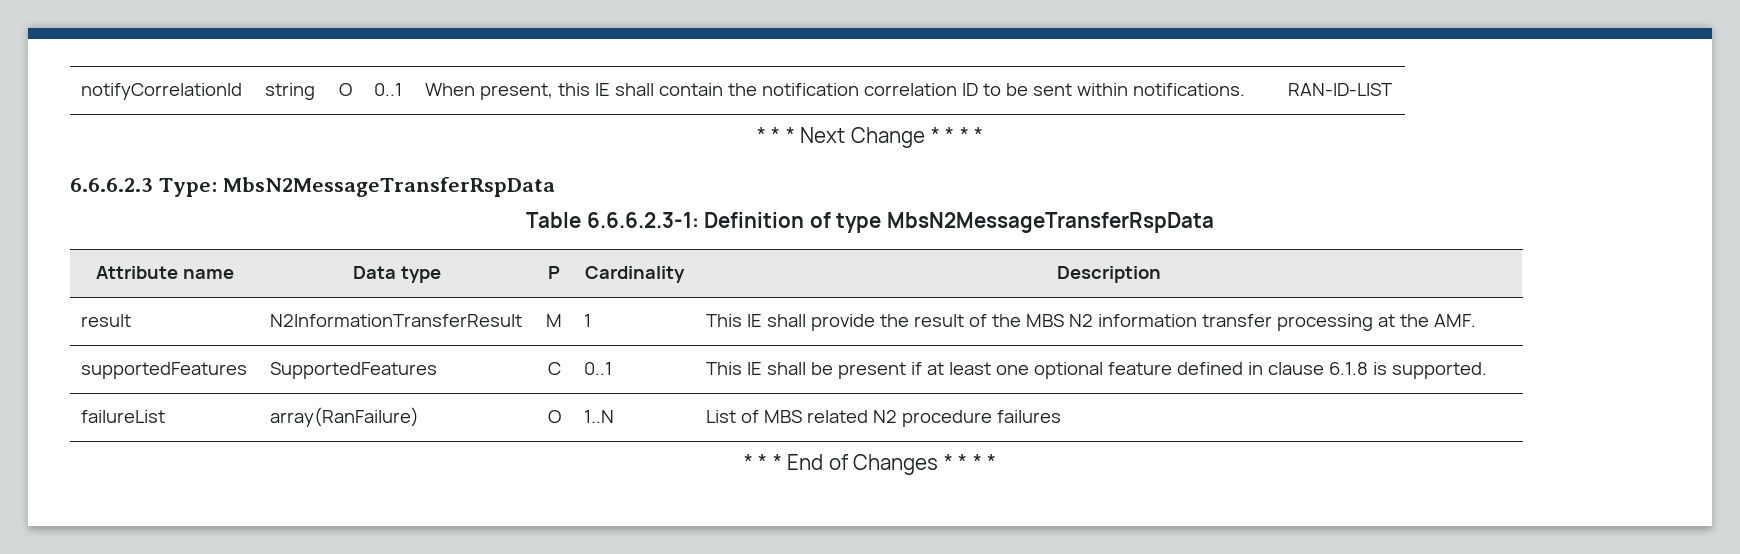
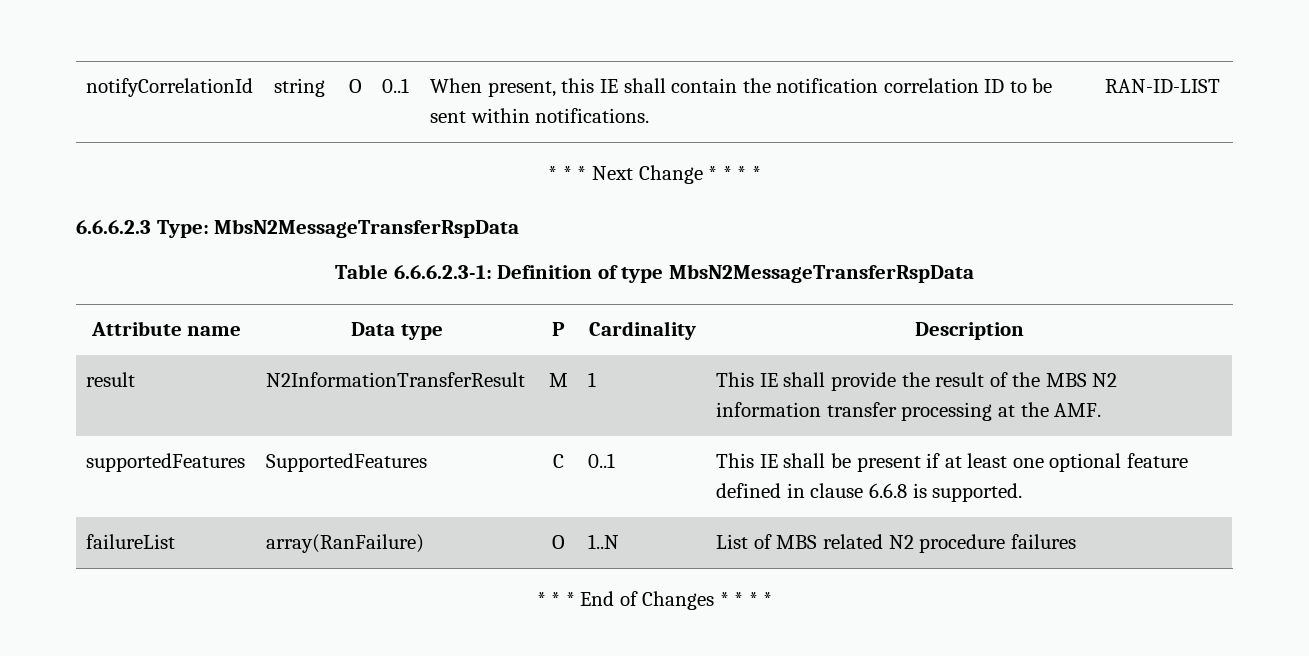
[1328,362,1368,375] 6.1.8 -> [868,483,907,498] 6.6.8

